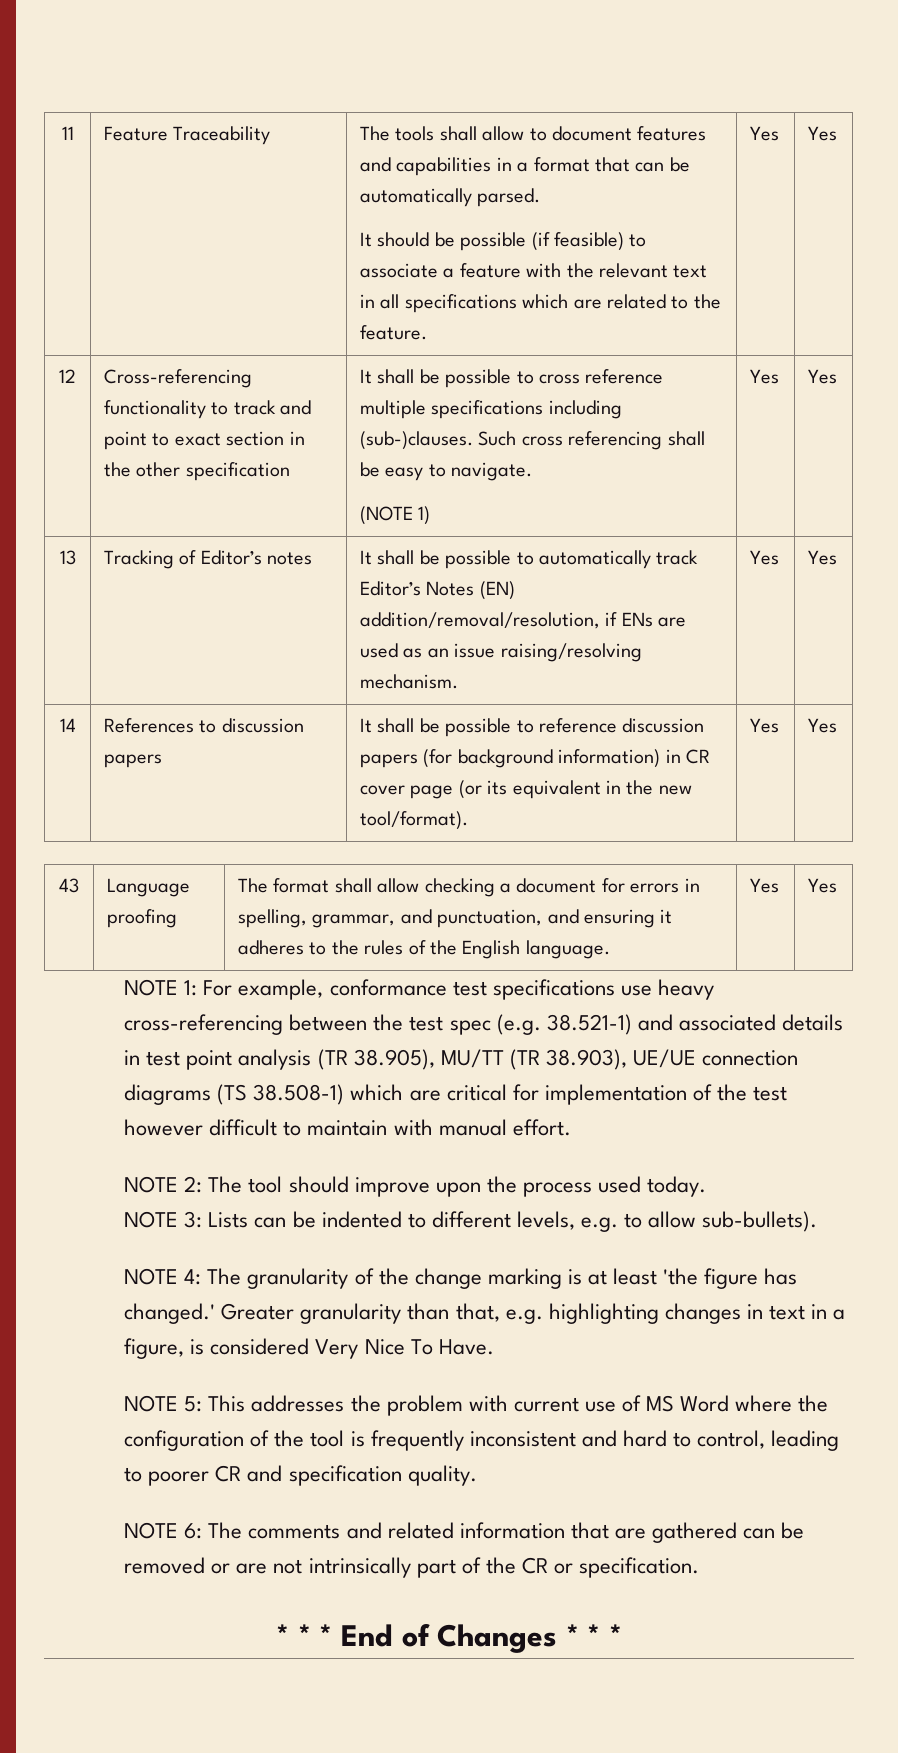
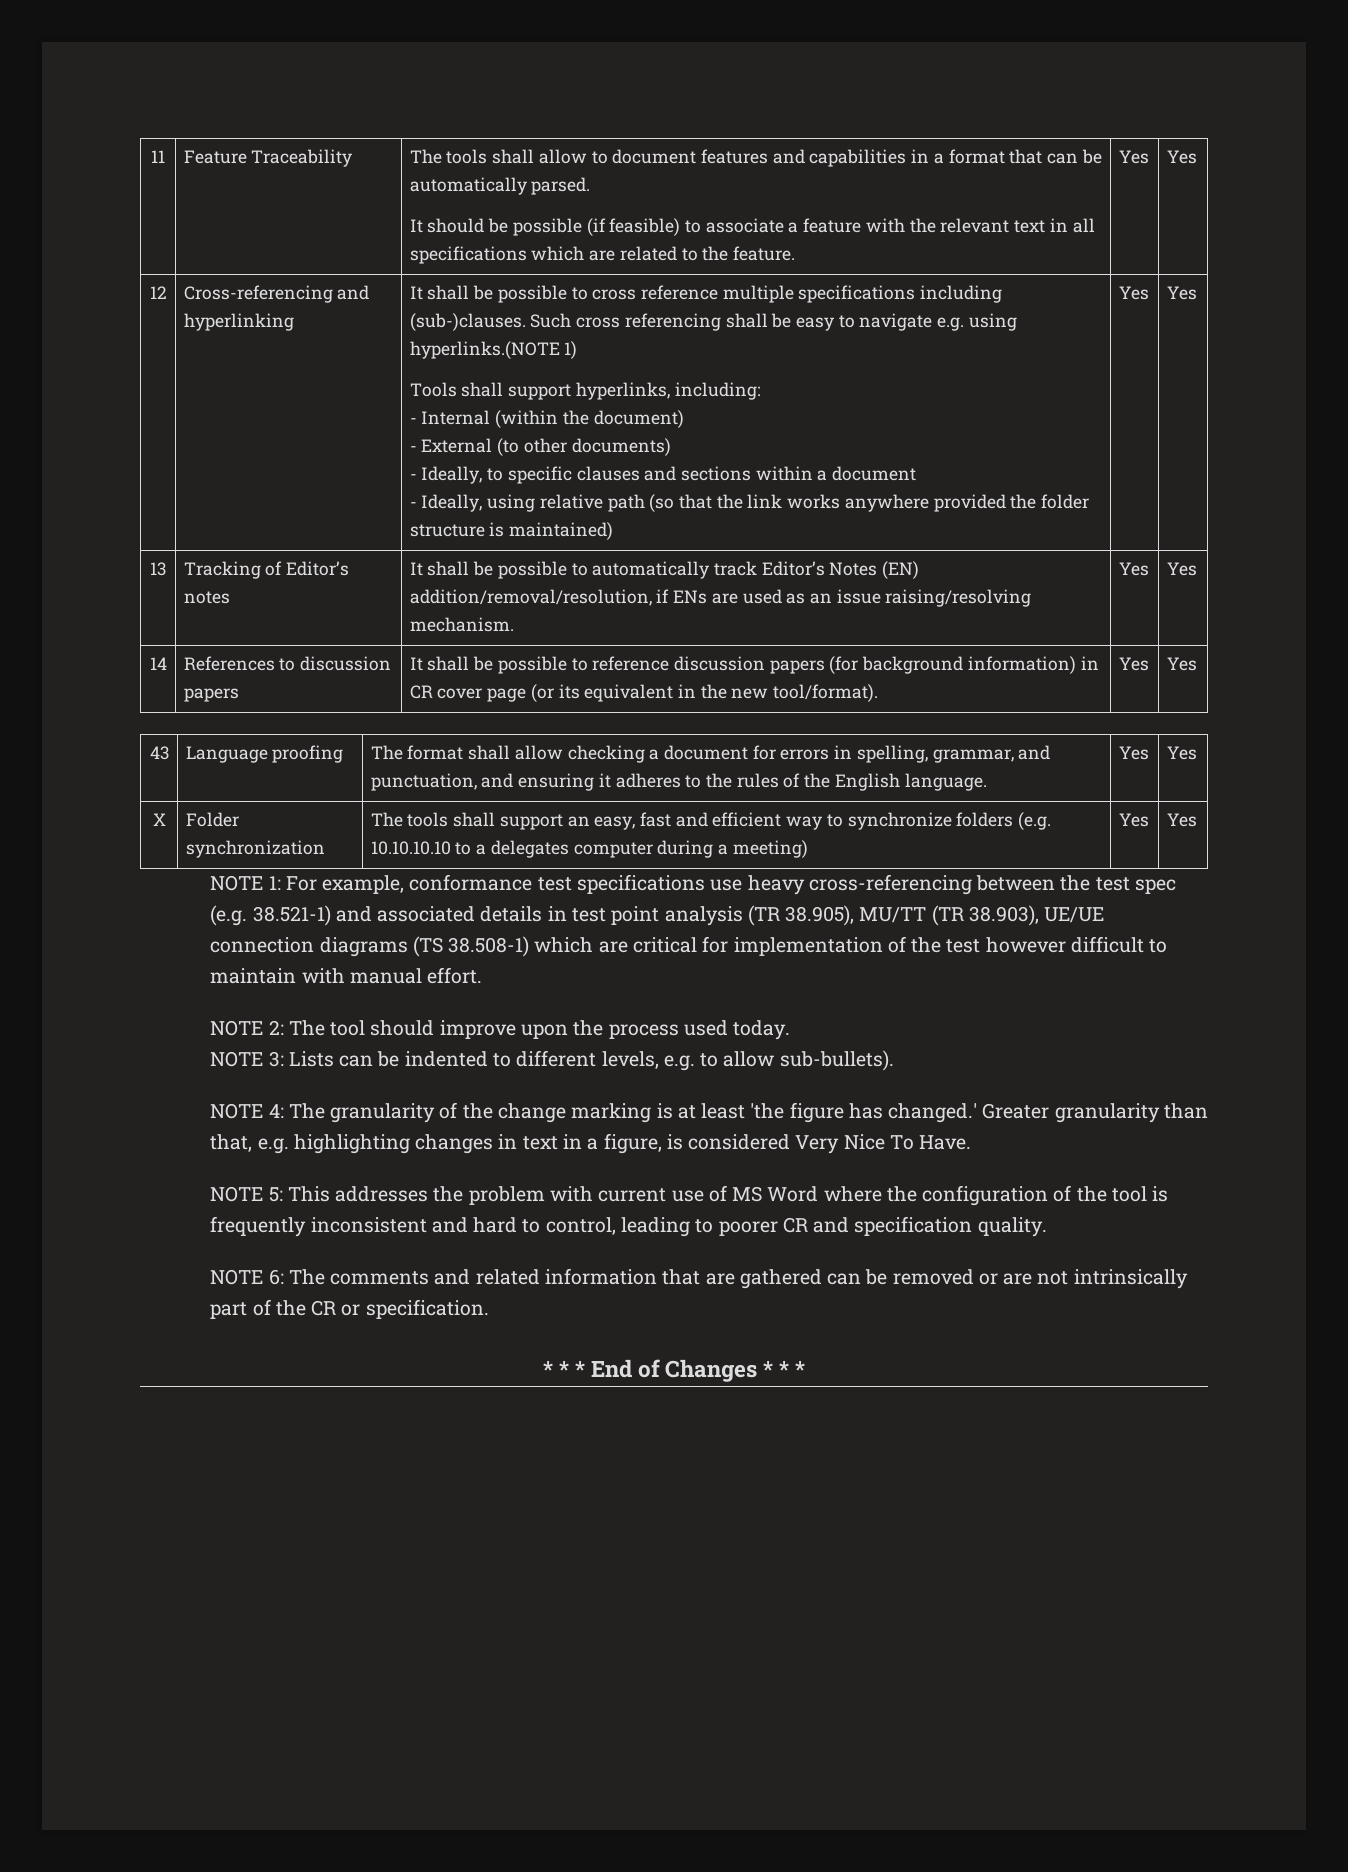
[104,400,312,419] [104,431,305,450] [104,462,290,481] functionality to track and point to exact section in the other specification -> [337,285,370,300] [183,313,294,331] and hyperlinking
[451,462,533,481] [360,506,431,525] navigate. // (NOTE 1) -> [859,313,1017,331] [409,341,578,359] [409,382,761,400] [409,410,684,428] [409,438,671,456] [409,466,917,484] [409,494,1090,512] [409,522,614,540] navigate e.g. using hyperlinks.(NOTE 1) // Tools shall support hyperlinks, including: // - Internal (within the document) // - External (to other documents) // - Ideally, to specific clauses and sections within a document // - Ideally, using relative path (so that the link works anywhere provided the folder structure is maintained)
(838, 885) none -> [152,813,166,826] [185,812,239,827] [185,840,325,858] [370,812,1052,830] [370,840,808,858] [1118,813,1149,827] [1166,813,1197,827] // X | Folder synchronization | The tools shall support an easy, fast and efficient way to synchronize folders (e.g. 10.10.10.10 to a delegates computer during a meeting) | Yes | Yes

